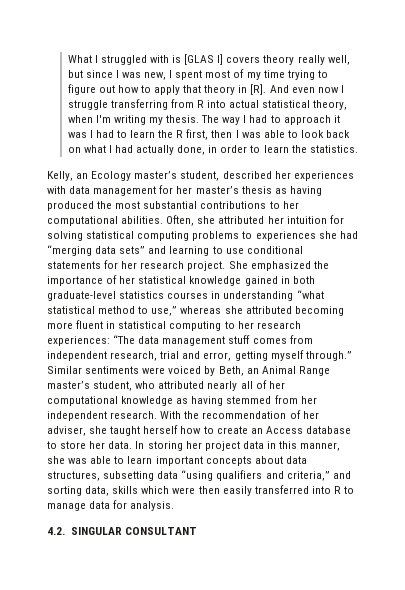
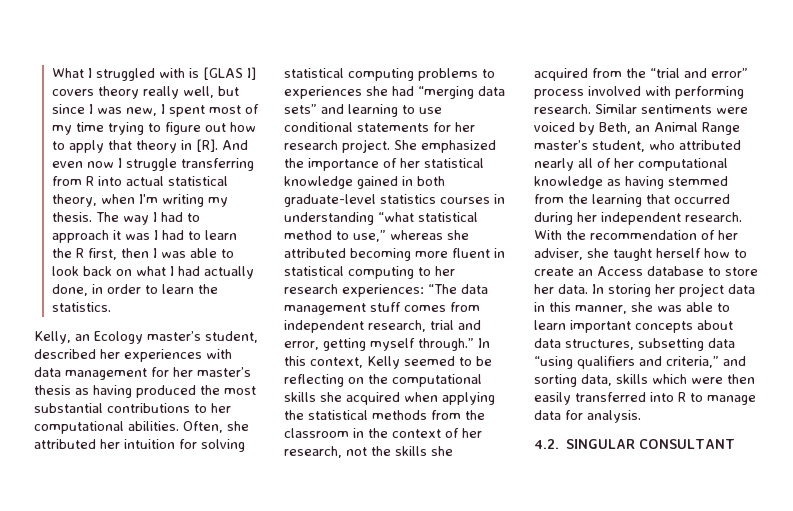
(352, 356) none -> [478,338,490,348] [284,356,492,369] [284,374,482,387] [284,392,495,405] [284,410,485,420] [284,428,482,438] [284,446,453,458] [534,68,748,81] [534,86,744,99] [534,104,591,114] In this context, Kelly seemed to be reflecting on the computational skills she acquired when applying the statistical methods from the classroom in the context of her research, not the skills she acquired from the “trial and error” process involved with performing research.
(298, 399) none -> [568,194,730,207] [534,212,573,225] the learning that occurred during

